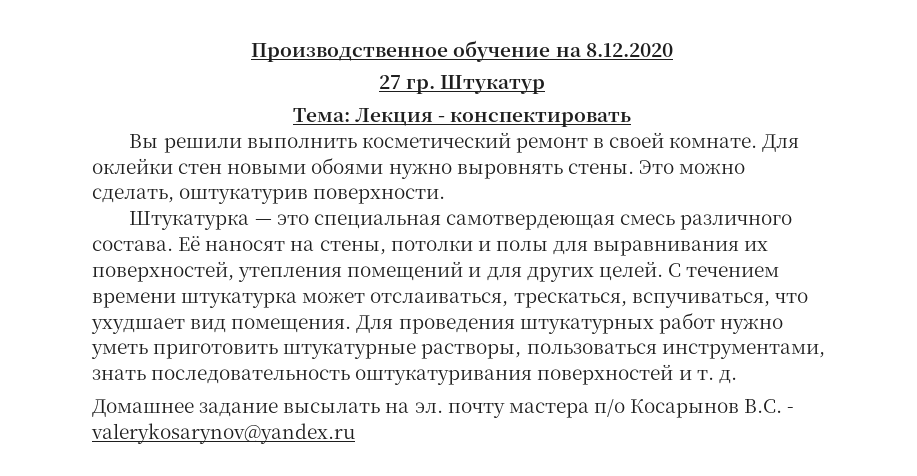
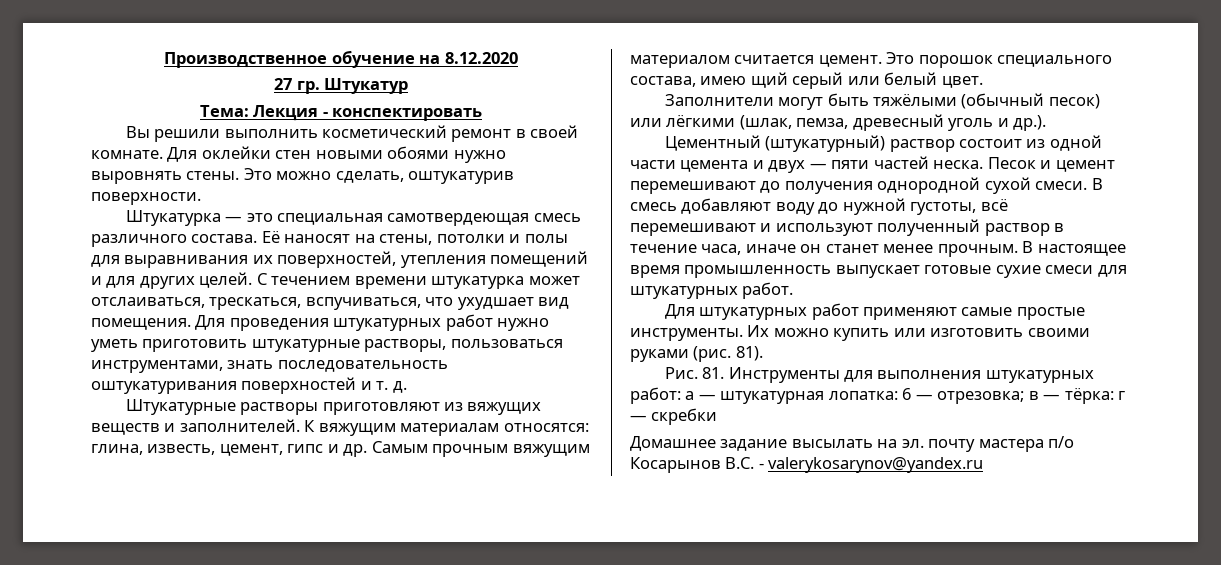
(737, 377) none -> [125,399,542,415] [91,419,589,436] [91,441,590,457] [630,52,1113,68] [630,72,983,89] [664,93,1100,110] [630,114,1047,131] [664,135,1102,152] [630,156,1115,173] [630,177,1103,194] [630,198,1008,215] [630,219,1065,236] [630,241,1126,257] [630,265,1127,278] [630,282,794,299] [664,303,1085,320] [630,325,1090,341] [630,346,763,362] [664,367,1094,383] [630,387,1126,404] [630,408,718,425] // Штукатурные растворы приготовляют из вяжущих веществ и заполнителей. К вяжущим материалам относятся: глина, известь, цемент, гипс и др. Самым прочным вяжущим материалом считается цемент. Это порошок специального состава, имею щий серый или белый цвет. // Заполнители могут быть тяжёлыми (обычный песок) или лёгкими (шлак, пемза, древесный уголь и др.). // Цементный (штукатурный) раствор состоит из одной части цемента и двух — пяти частей неска. Песок и цемент перемешивают до получения однородной сухой смеси. В смесь добавляют воду до нужной густоты, всё перемешивают и используют полученный раствор в течение часа, иначе он станет менее прочным. В настоящее время промышленность выпускает готовые сухие смеси для штукатурных работ. // Для штукатурных работ применяют самые простые инструменты. Их можно купить или изготовить своими руками (рис. 81). // Рис. 81. Инструменты для выполнения штукатурных работ: а — штукатурная лопатка: 6 — отрезовка; в — тёрка: г — скребки

